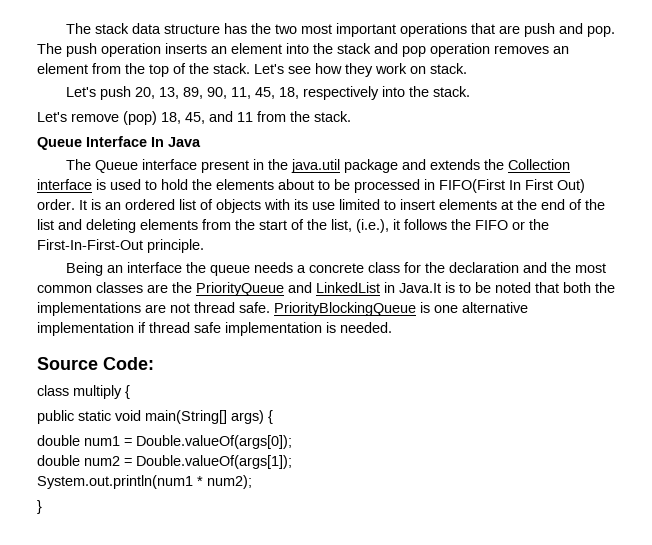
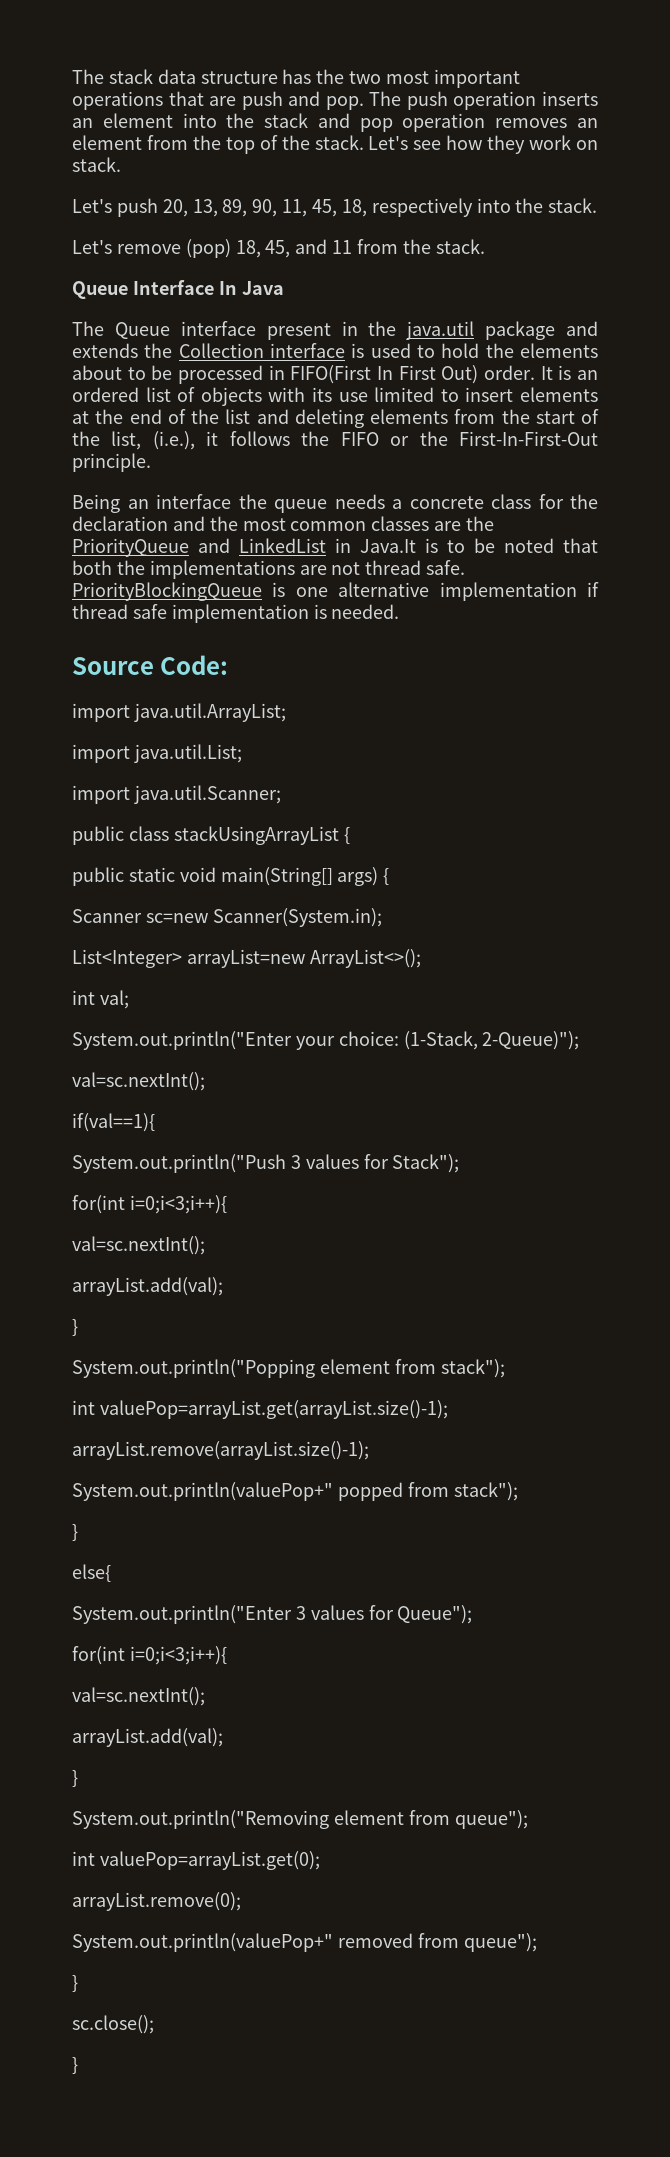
[37,385,122,399] class multiply -> [72,703,286,722] [72,744,242,763] [72,785,281,804] [72,826,339,845] import java.util.ArrayList; // import java.util.List; // import java.util.Scanner; // public class stackUsingArrayList
[37,435,292,449] [37,455,292,469] [37,475,252,489] double num1 = Double.valueOf(args[0]); // double num2 = Double.valueOf(args[1]); // System.out.println(num1 * num2); -> [72,908,382,927] [72,949,421,968] [72,990,129,1009] [72,1031,580,1050] [72,1072,205,1091] [72,1113,155,1132] [72,1154,460,1173] [72,1195,227,1214] [72,1236,205,1255] [72,1277,223,1296] [72,1319,78,1336] [72,1359,505,1378] [72,1400,448,1419] [72,1441,369,1460] [72,1482,518,1501] [72,1524,78,1541] [72,1564,111,1582] [72,1605,473,1624] [72,1646,227,1665] [72,1687,205,1706] [72,1728,223,1747] [72,1770,78,1787] [72,1810,528,1829] [72,1851,320,1870] [72,1892,241,1911] [72,1933,537,1952] [72,1975,78,1992] [72,2015,154,2034] Scanner sc=new Scanner(System.in); // List<Integer> arrayList=new ArrayList<>(); // int val; // System.out.println("Enter your choice: (1-Stack, 2-Queue)"); // val=sc.nextInt(); // if(val==1){ // System.out.println("Push 3 values for Stack"); // for(int i=0;i<3;i++){ // val=sc.nextInt(); // arrayList.add(val); // } // System.out.println("Popping element from stack"); // int valuePop=arrayList.get(arrayList.size()-1); // arrayList.remove(arrayList.size()-1); // System.out.println(valuePop+" popped from stack"); // } // else{ // System.out.println("Enter 3 values for Queue"); // for(int i=0;i<3;i++){ // val=sc.nextInt(); // arrayList.add(val); // } // System.out.println("Removing element from queue"); // int valuePop=arrayList.get(0); // arrayList.remove(0); // System.out.println(valuePop+" removed from queue"); // } // sc.close();

